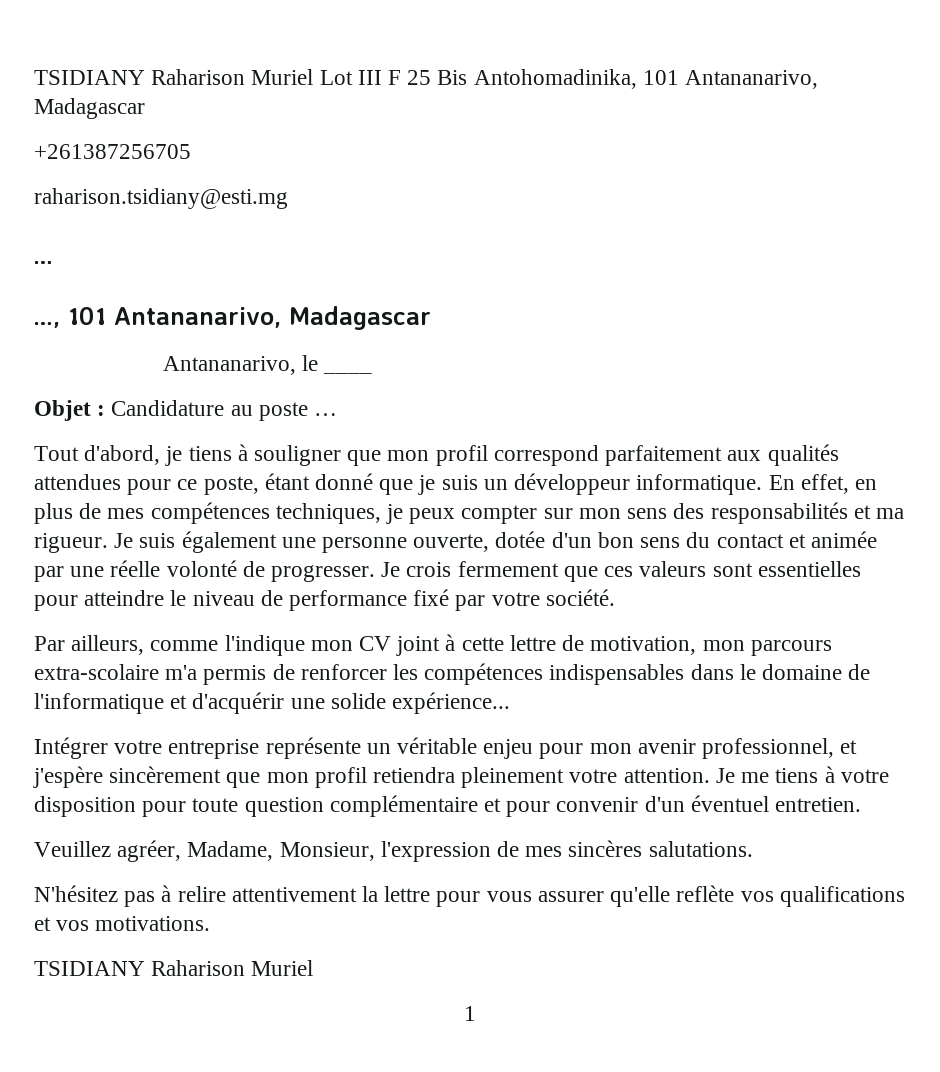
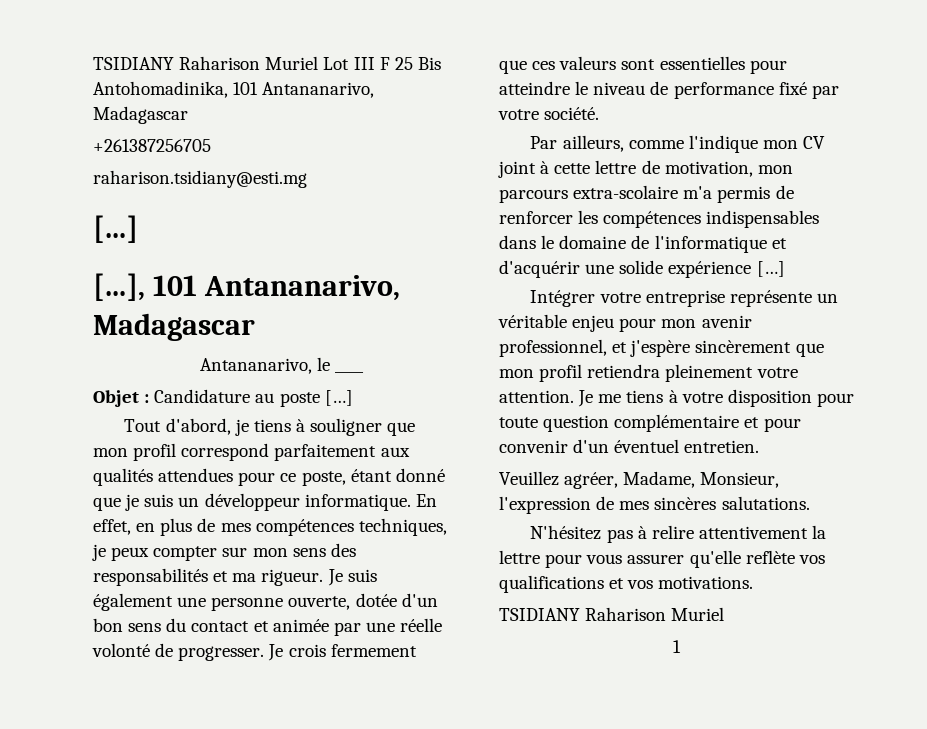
[34,261,53,264] [34,322,60,328] … // …, -> [93,215,138,243] [93,273,145,301] […] // […],
[314,413,338,416] … -> [324,390,353,406] […]
[392,692,511,714] expérience... -> [668,261,785,278] expérience […]

